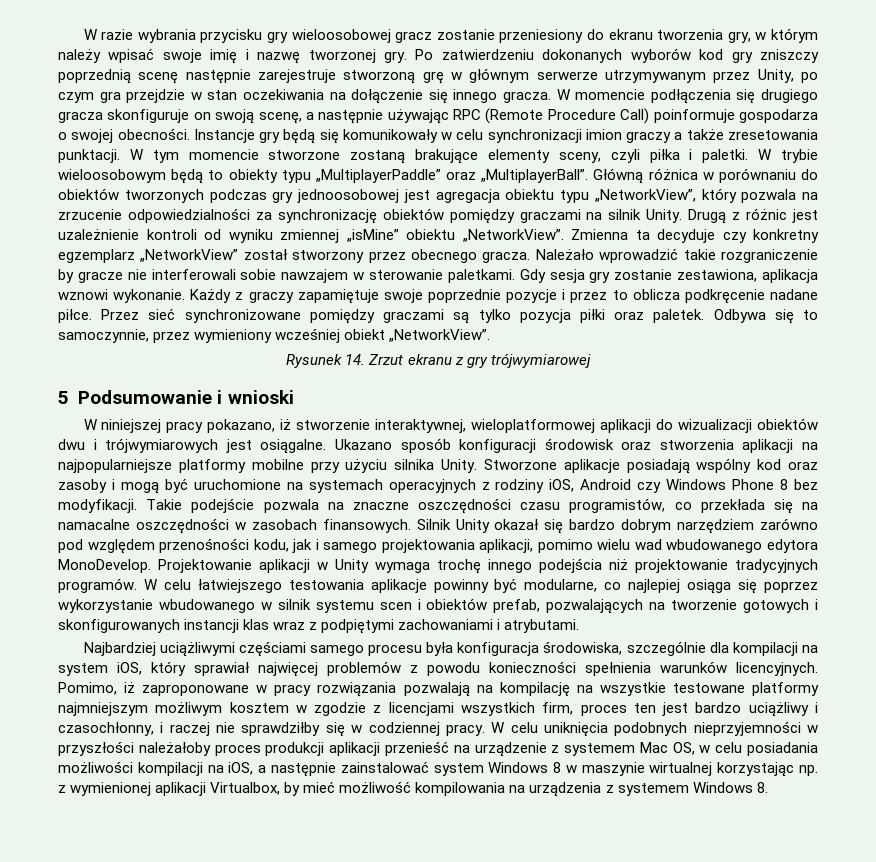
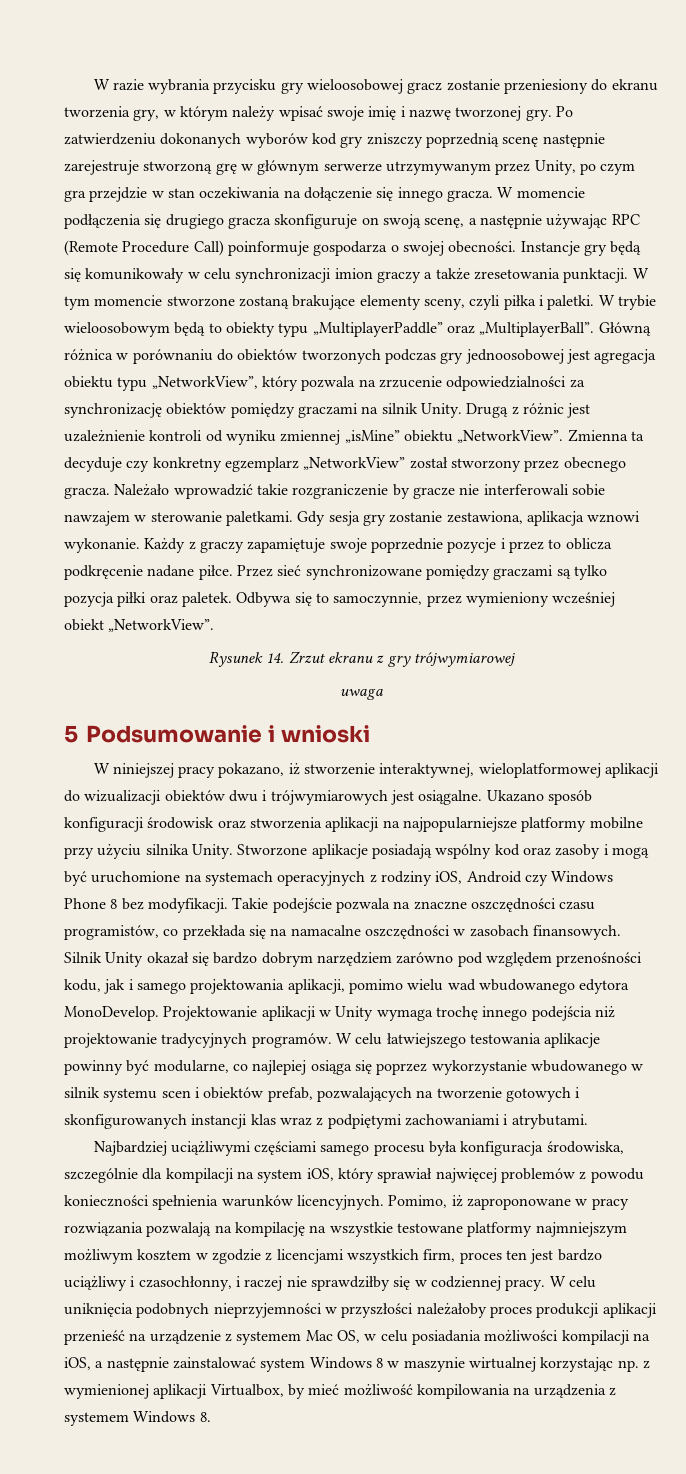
(591, 360) none -> [340,689,383,700] // uwaga

